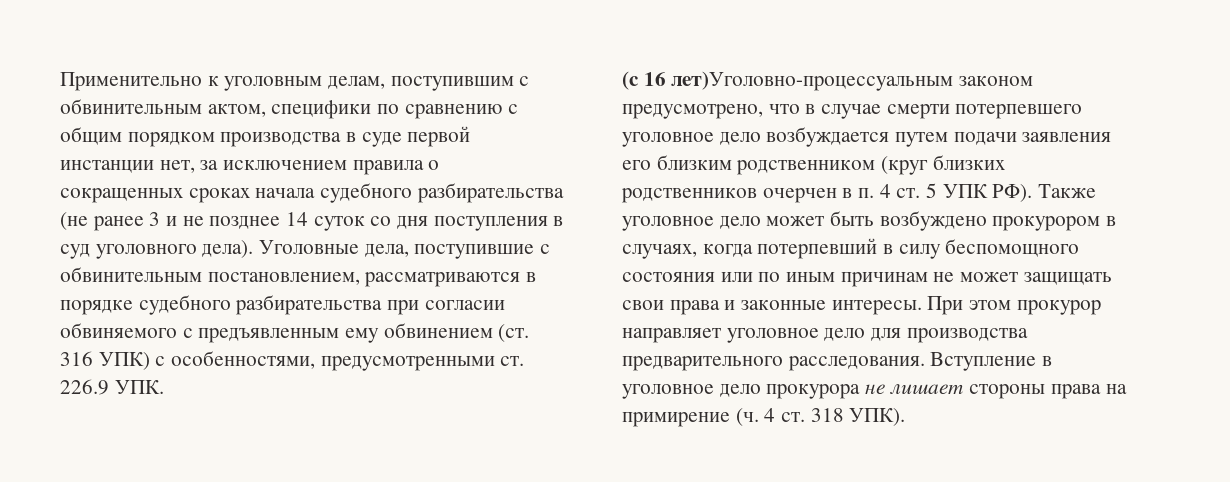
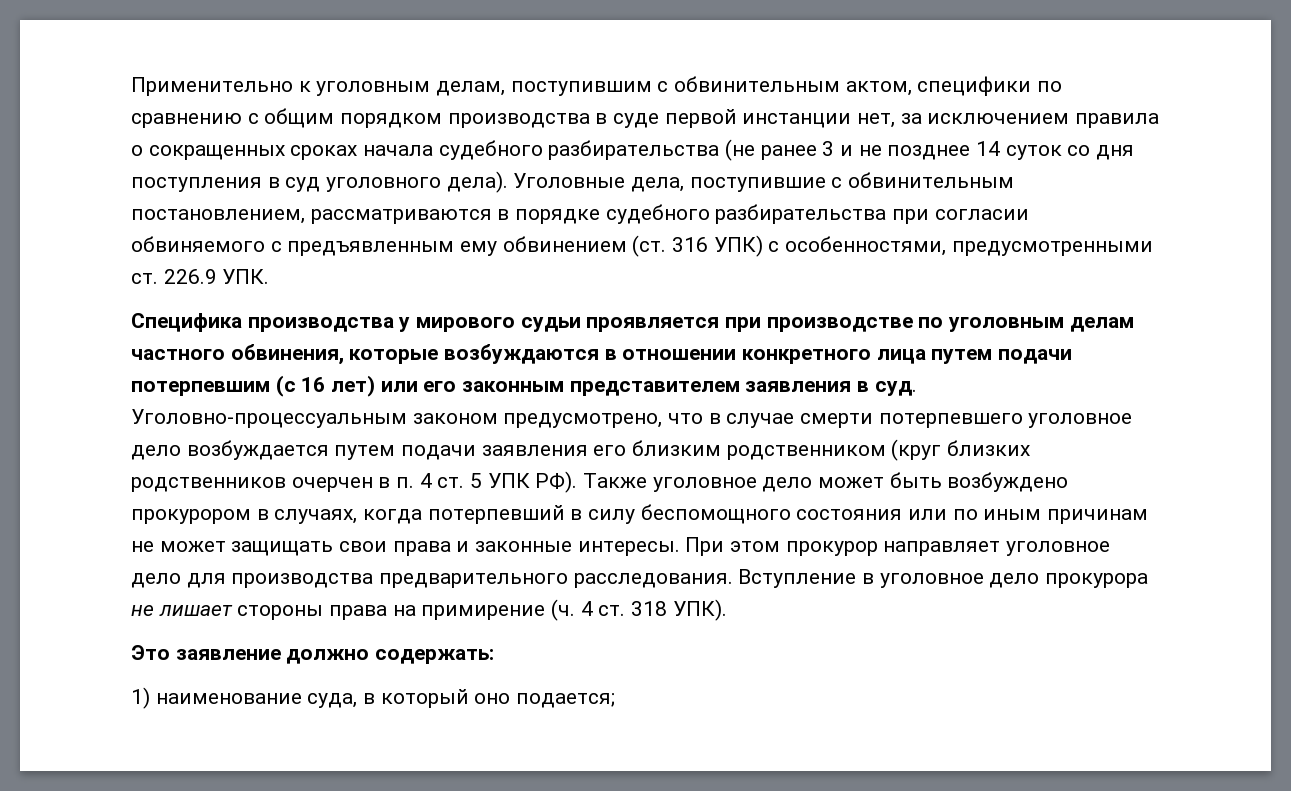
[622,71,954,91] (с 16 лет)Уголовно-процессуальным -> [131,313,1134,332] [131,344,1073,365] [131,375,917,397] [131,409,407,428] Специфика производства у мирового судьи проявляется при производстве по уголовным делам частного обвинения, которые возбуждаются в отношении конкретного лица путем подачи потерпевшим (с 16 лет) или его законным представителем заявления в суд. Уголовно-процессуальным
(906, 417) none -> [131,645,495,664] [131,687,616,709] // Это заявление должно содержать: // 1) наименование суда, в который оно подается;

